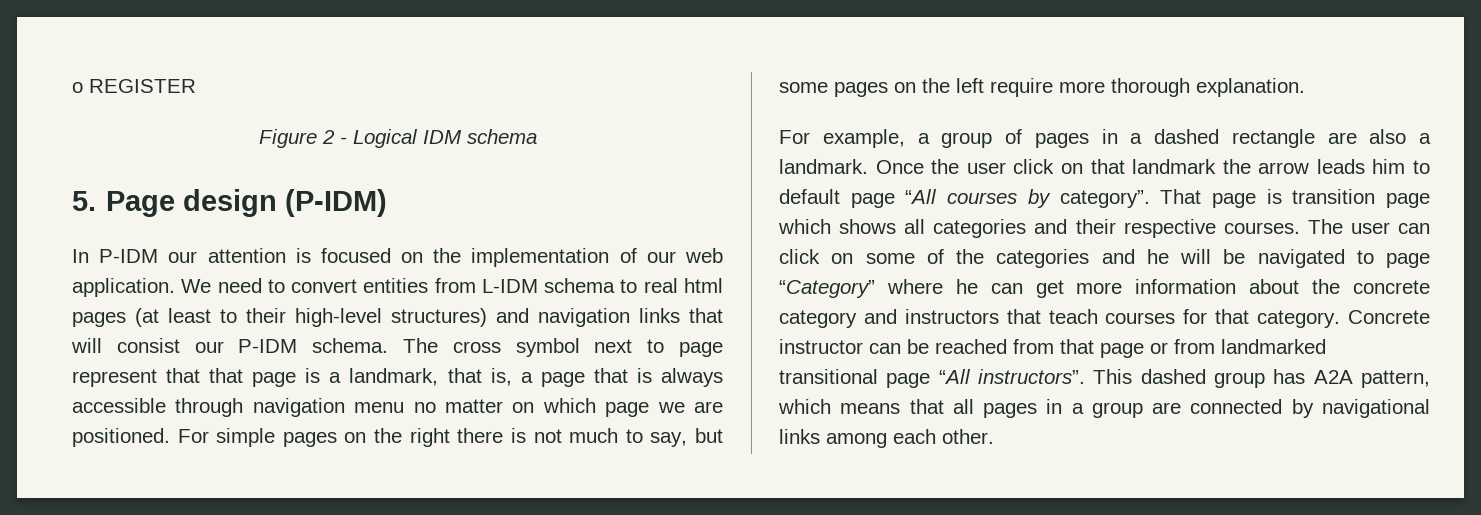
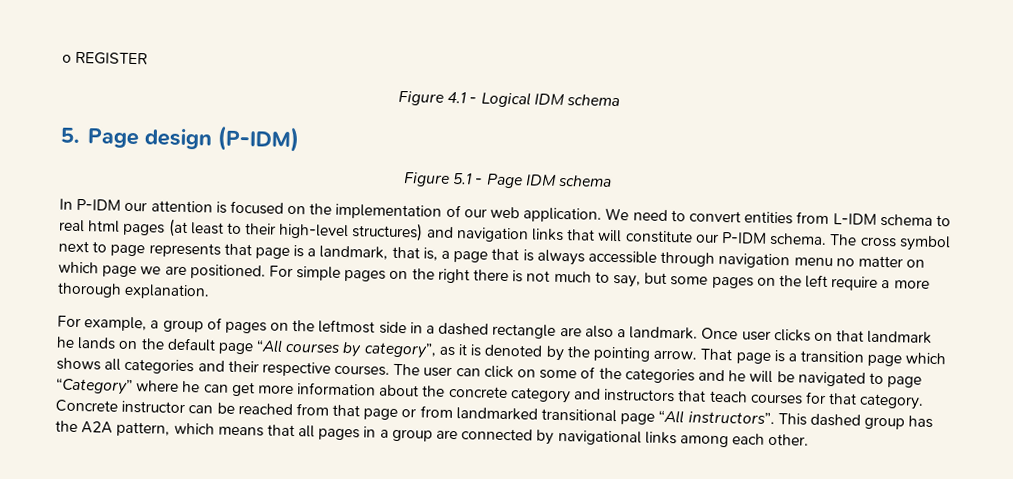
[321,130,335,144] 2 -> [447,91,467,104] 4.1
(388, 203) none -> [403,172,612,189] // Figure 5.1 - Page IDM schema
[116,338,180,353] consist -> [624,230,693,244] constitute
[72,368,201,387] represent that -> [148,242,221,258] represents
(1053, 87) none -> [881,280,891,289] a
(1089, 140) none -> [270,319,407,335] on the leftmost side
[931,159,1430,174] the user click on that landmark the arrow leads him to -> [741,328,933,344] [56,336,165,350] user clicks on that landmark he lands on the
[1059,190,1150,208] category”. -> [363,342,698,362] category”, as it is denoted by the pointing arrow.
(1282, 196) none -> [787,353,797,362] a
(1306, 376) none -> [55,420,78,433] the

